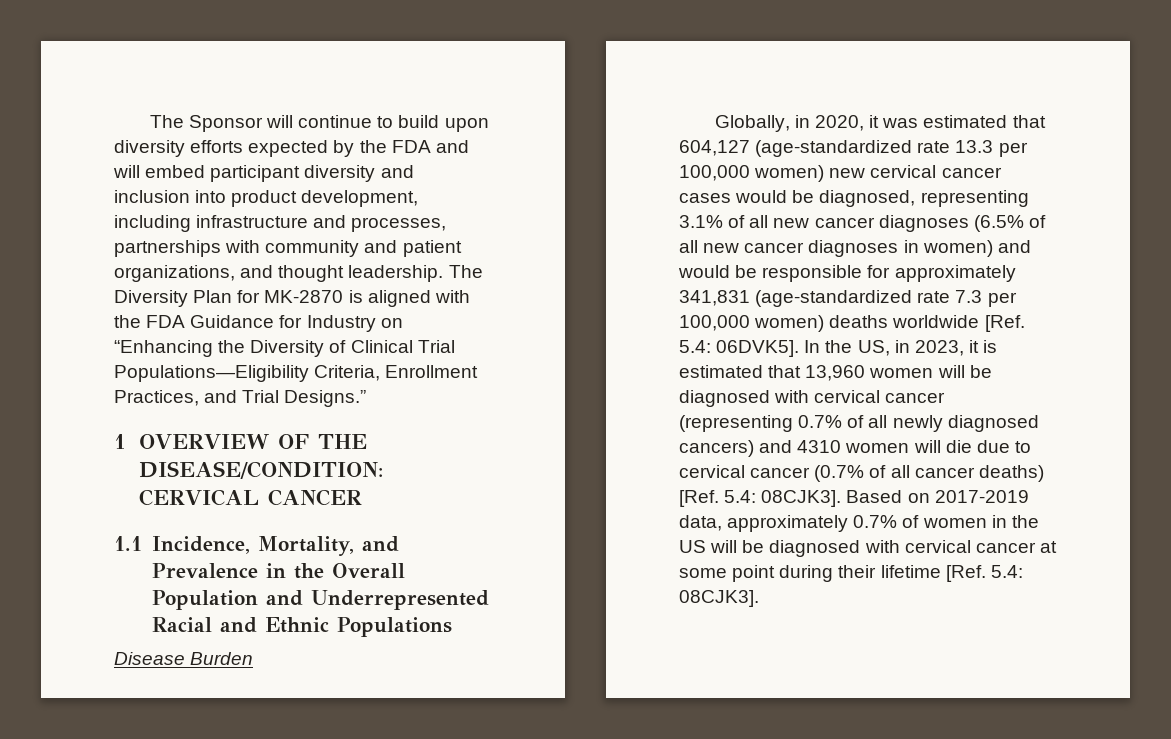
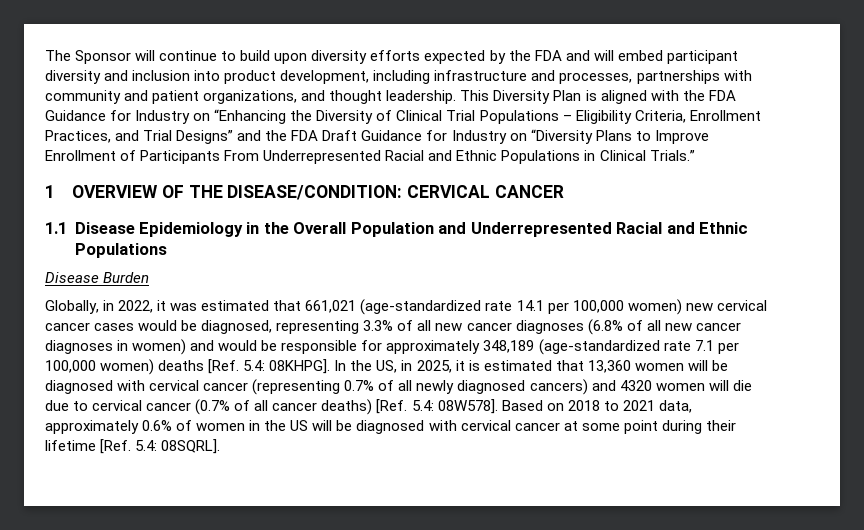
[448,265,483,278] The -> [460,90,490,101] This
[237,290,344,303] for MK-2870 -> (582, 95) none
[114,365,309,382] Populations—Eligibility -> [479,110,632,124] Populations – Eligibility
[284,390,367,407] Designs.” -> [176,129,709,144] [45,150,695,164] Designs” and the FDA Draft Guidance for Industry on “Diversity Plans to Improve Enrollment of Participants From Underrepresented Racial and Ethnic Populations in Clinical Trials.”
[151,536,400,556] [151,563,258,578] Incidence, Mortality, and Prevalence -> [74,222,243,237] Disease Epidemiology
[815,115,865,131] 2020, -> [118,300,154,313] 2022,
[679,140,994,157] 604,127 (age-standardized rate 13.3 -> [305,299,544,315] 661,021 (age-standardized rate 14.1
[679,215,1024,232] 3.1% of all new cancer diagnoses (6.5% -> [363,319,623,335] 3.3% of all new cancer diagnoses (6.8%
[679,290,983,307] 341,831 (age-standardized rate 7.3 -> [483,339,714,355] 348,189 (age-standardized rate 7.1
[892,315,1025,332] [679,340,800,357] worldwide [Ref. 5.4: 06DVK5]. -> [208,359,331,374] [Ref. 5.4: 08KHPG].
[914,340,964,356] 2023, -> [416,360,452,373] 2025,
[805,365,866,381] 13,960 -> [587,360,631,373] 13,360
[797,440,842,453] 4310 -> [619,380,652,391] 4320
[761,490,842,507] 08CJK3]. -> [437,399,498,414] 08W578].
[934,490,1029,503] 2017-2019 -> [567,400,655,411] 2018 to 2021
[853,515,898,528] 0.7% -> [142,420,173,431] 0.6%
[679,590,759,607] 08CJK3]. -> [161,439,221,454] 08SQRL].

